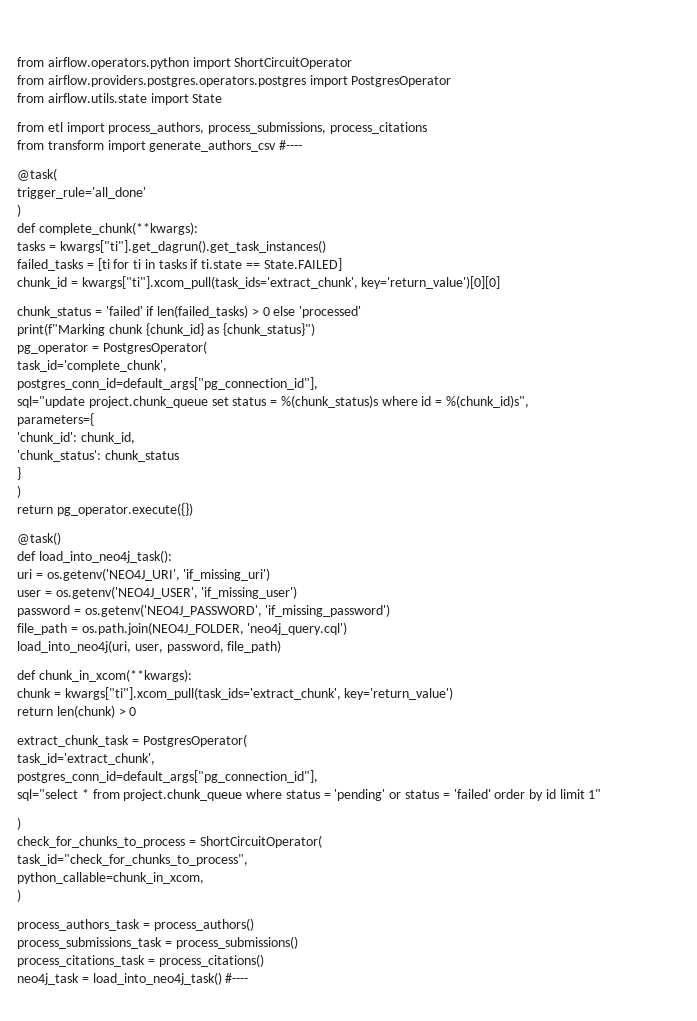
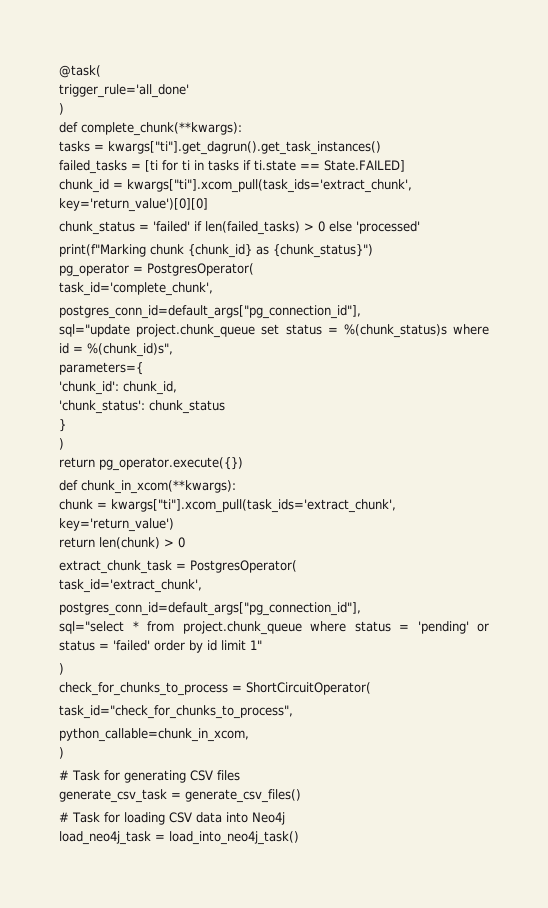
[17,57,353,69] [17,75,452,87] [17,93,223,105] [17,122,427,134] [17,140,303,152] from airflow.operators.python import ShortCircuitOperator // from airflow.providers.postgres.operators.postgres import PostgresOperator // from airflow.utils.state import State // from etl import process_authors, process_submissions, process_citations // from transform import generate_authors_csv #---- // -> (59, 71) none
[17,532,61,545] [17,550,172,563] [17,568,271,581] [17,586,298,599] [17,604,391,617] [17,622,348,635] [17,640,282,653] // @task() // def load_into_neo4j_task(): // uri = os.getenv('NEO4J_URI', 'if_missing_uri') // user = os.getenv('NEO4J_USER', 'if_missing_user') // password = os.getenv('NEO4J_PASSWORD', 'if_missing_password') // file_path = os.path.join(NEO4J_FOLDER, 'neo4j_query.cql') // load_into_neo4j(uri, user, password, file_path) -> (243, 464) none
[17,918,254,931] [17,936,298,949] [17,954,264,967] [17,973,79,985] process_authors_task = process_authors() // process_submissions_task = process_submissions() // process_citations_task = process_citations() // neo4j_task -> [59,770,240,783] [59,789,301,803] [59,812,285,825] [59,831,151,845] # Task for generating CSV files // generate_csv_task = generate_csv_files() // # Task for loading CSV data into Neo4j // load_neo4j_task
[225,973,249,983] #---- -> (299, 838) none

